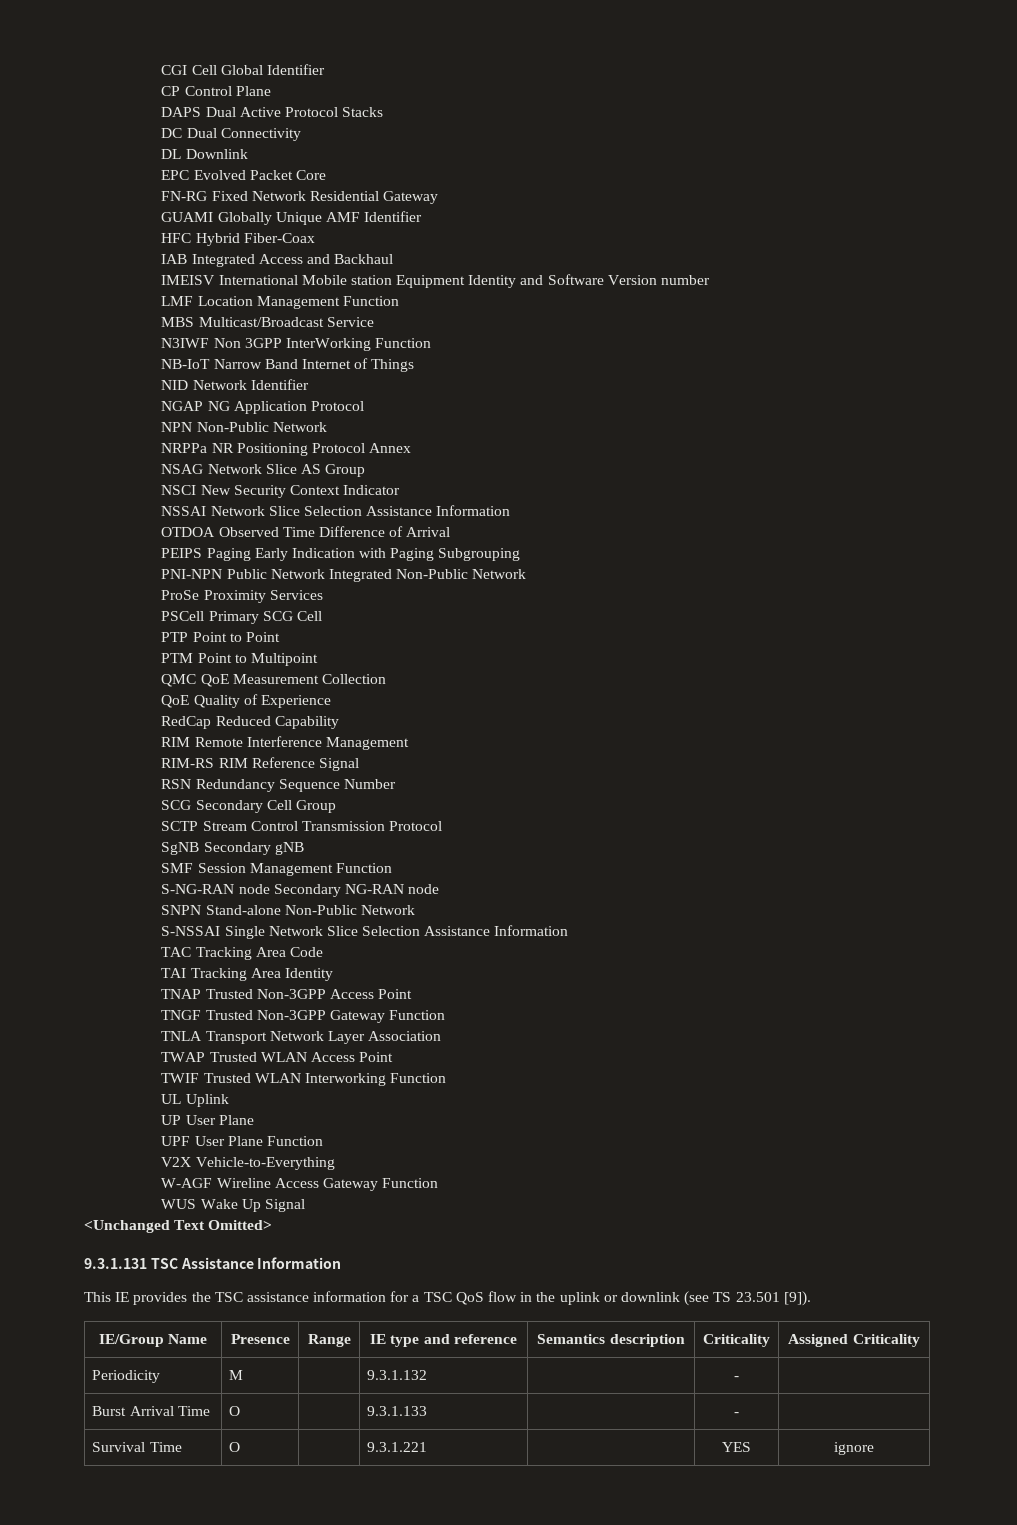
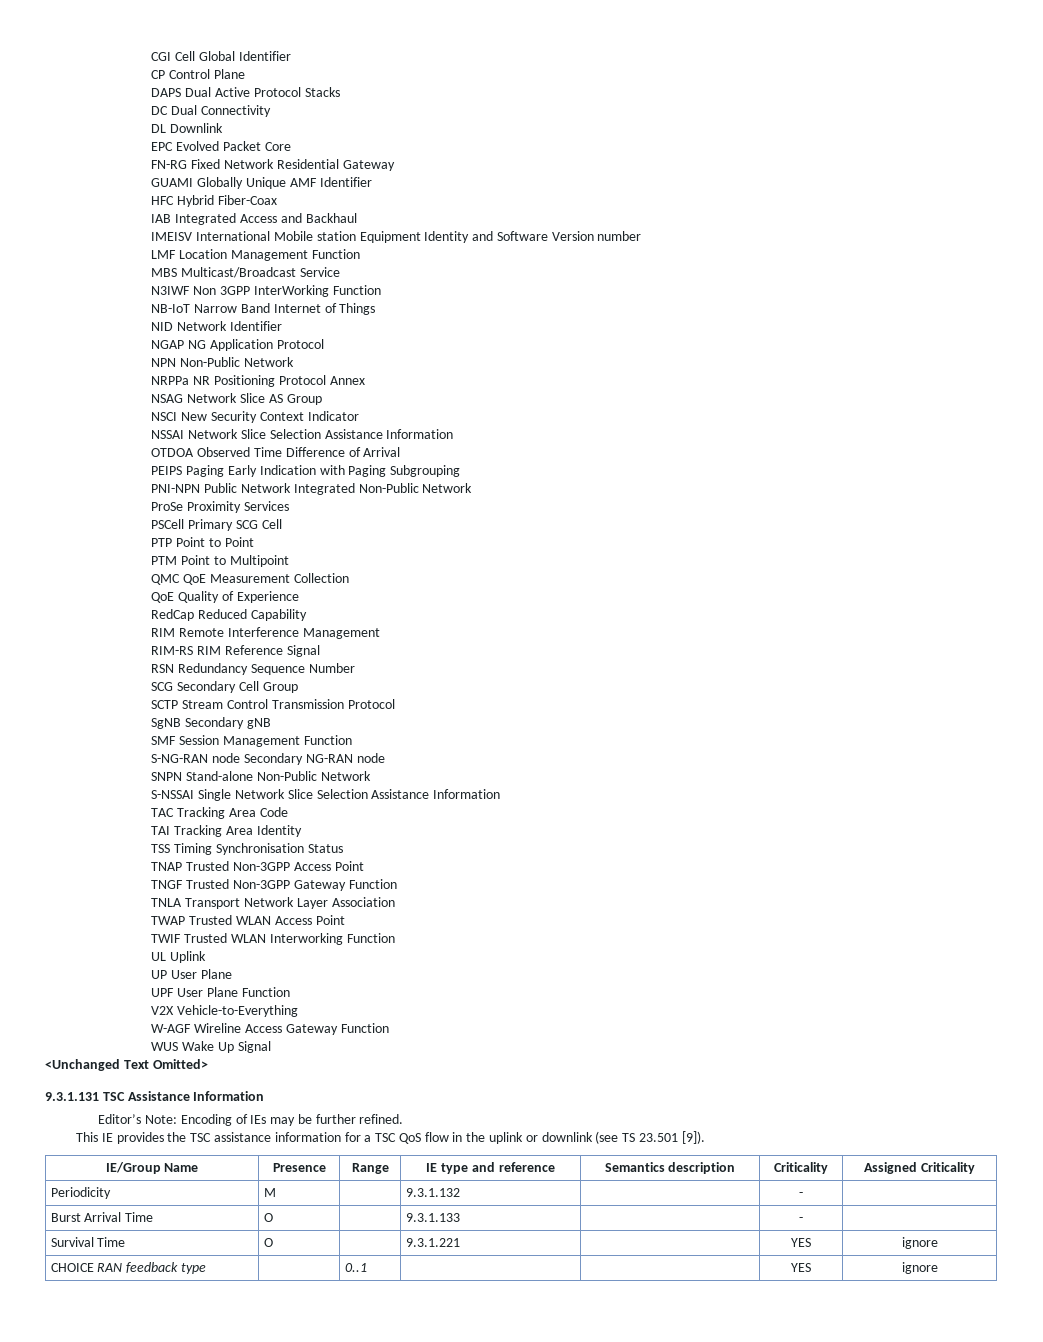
(333, 974) none -> [151,843,343,855] // TSS Timing Synchronisation Status
(342, 1263) none -> [98,1114,404,1126] // Editor’s Note: Encoding of IEs may be further refined.
(874, 1448) none -> [50,1262,206,1274] [344,1263,367,1272] [791,1263,811,1272] [901,1262,938,1274] // CHOICE RAN feedback type | | 0..1 | | | YES | ignore

